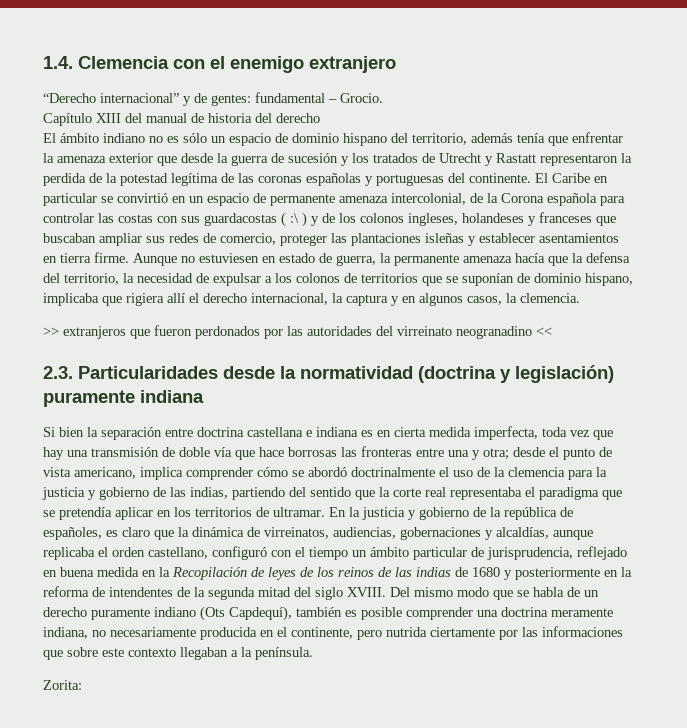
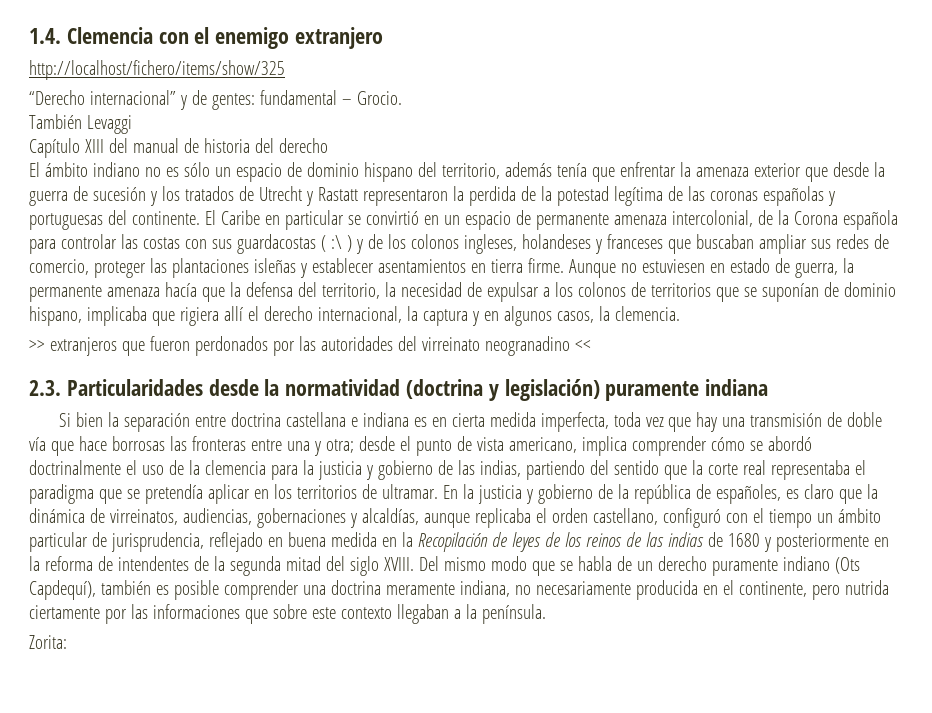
(396, 64) none -> [29,60,285,80] // http://localhost/fichero/items/show/325
(383, 98) none -> [29,114,132,134] // También Levaggi

